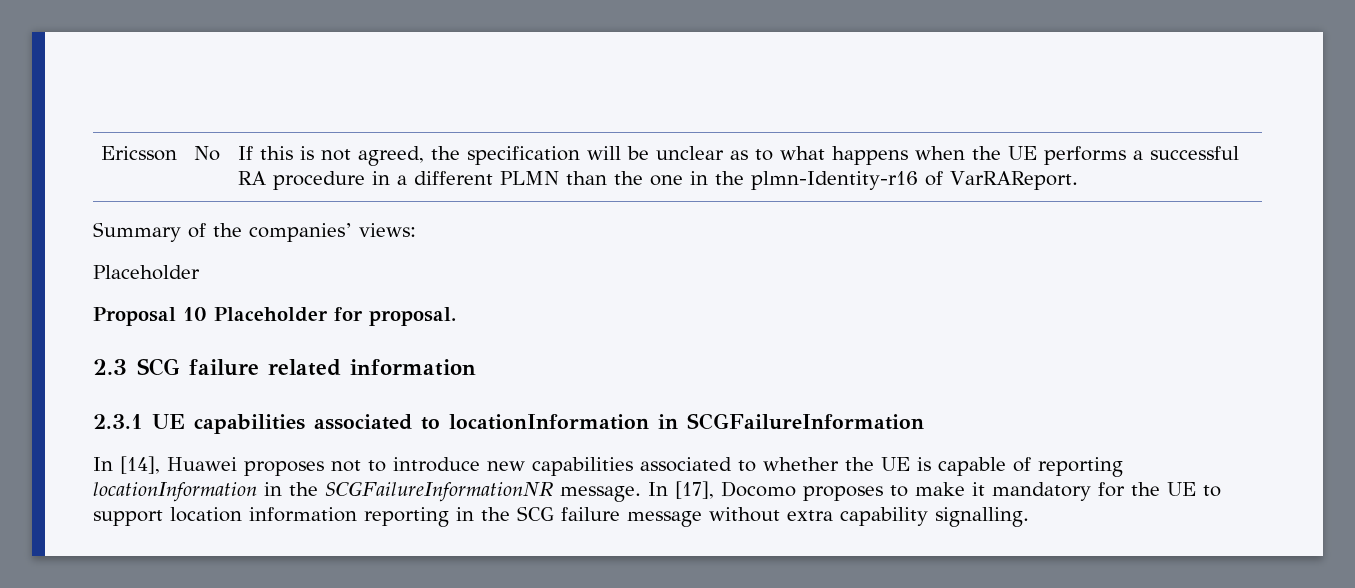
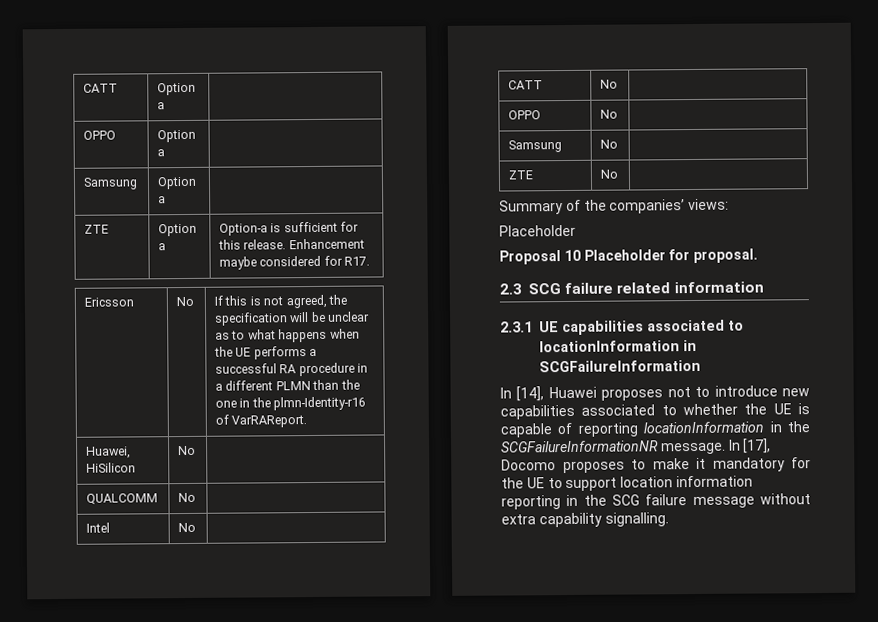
(101, 153) none -> [83,83,119,93] [157,82,197,96] [157,102,166,110] [83,130,117,140] [157,129,197,143] [157,149,166,157] [83,177,139,190] [157,176,198,190] [158,196,167,204] [84,224,110,234] [158,223,198,237] [158,243,167,251] [219,221,360,236] [218,238,365,250] [219,255,371,270] CATT | Option a | // OPPO | Option a | // Samsung | Option a | // ZTE | Option a | Option-a is sufficient for this release. Enhancement maybe considered for R17. //
(1079, 180) none -> [86,446,132,459] [86,462,137,473] [178,445,197,456] [86,493,159,505] [178,492,197,503] [86,522,111,533] [178,522,197,533] [508,80,544,90] [600,79,619,89] [508,110,542,120] [600,109,619,119] [508,140,563,153] [600,139,619,149] [508,170,534,180] [600,169,619,179] // Huawei, HiSilicon | No | // QUALCOMM | No | // Intel | No | // CATT | No | // OPPO | No | // Samsung | No | // ZTE | No |

